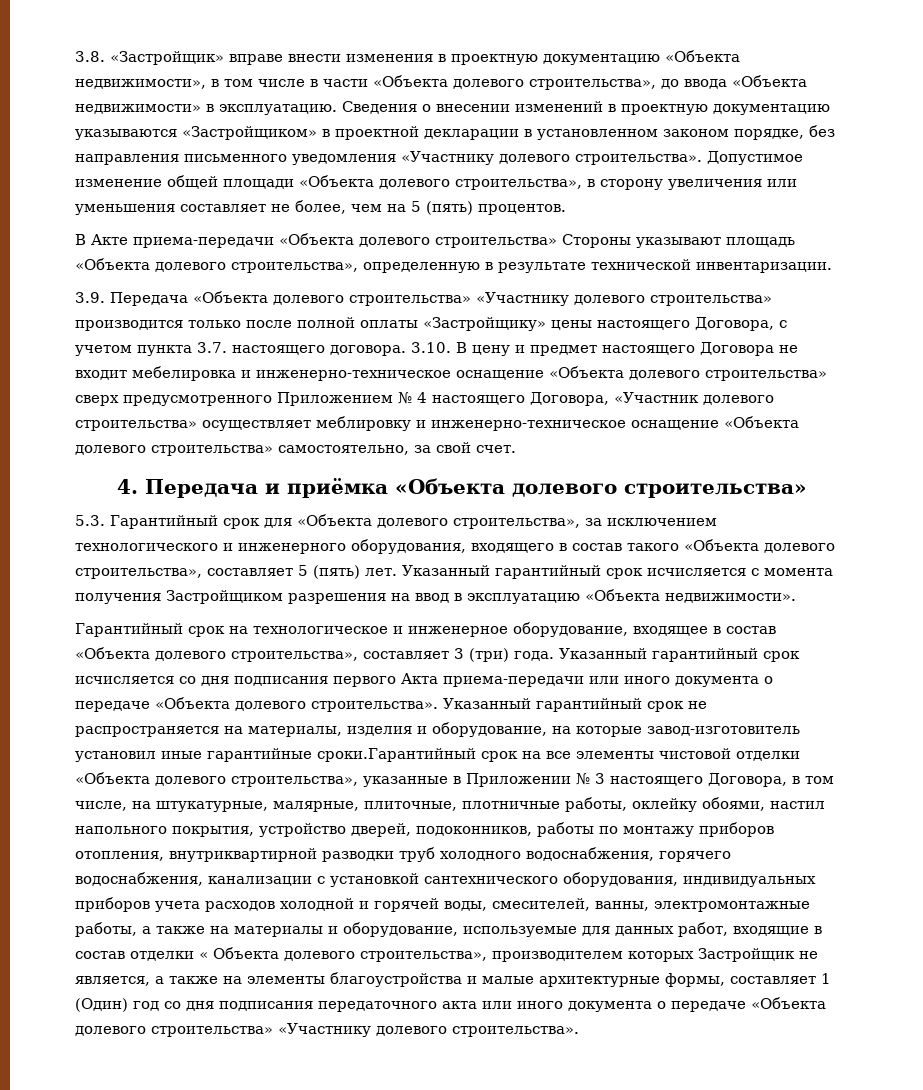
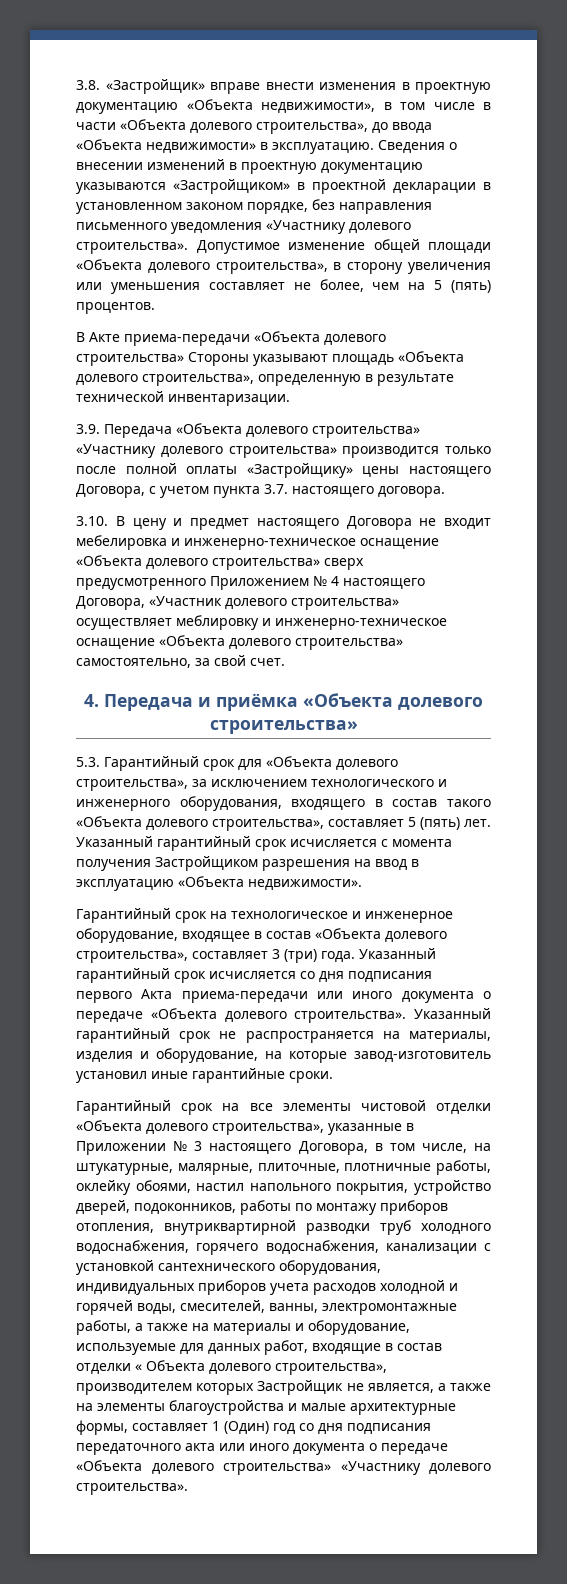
(406, 350) none -> (445, 492) //
[317,748,476,762] сроки.Гарантийный -> [289,1071,333,1083] [76,1100,171,1115] сроки. // Гарантийный

